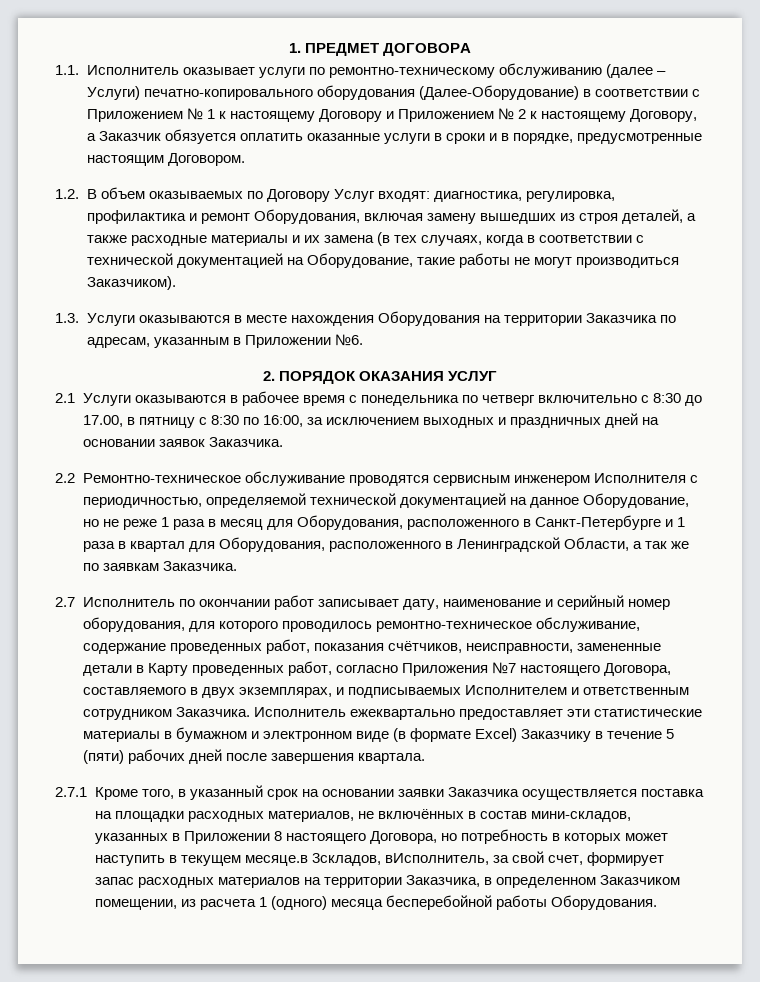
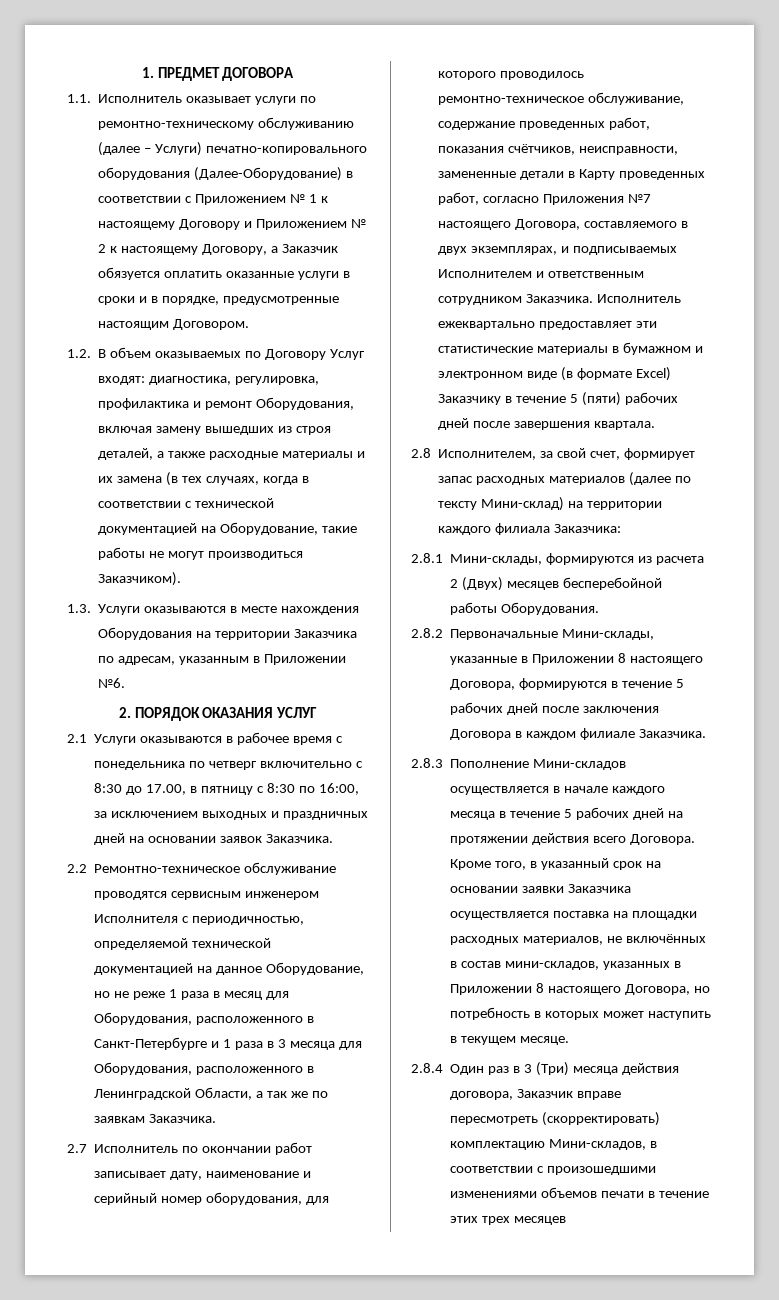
[129,541,185,552] квартал -> [277,1039,335,1050] 3 месяца
[55,787,87,797] 2.7.1 -> [411,448,695,460] [438,472,691,486] [438,497,662,511] [438,523,622,535] [411,553,704,565] [450,577,662,591] [450,602,600,615] [411,628,655,640] [450,653,703,665] [450,678,684,690] [450,702,659,715] [450,728,706,740] [411,758,627,770] [450,786,665,795] [450,807,683,820] [450,833,695,845] 2.8 Исполнителем, за свой счет, формирует запас расходных материалов (далее по тексту Мини-склад) на территории каждого филиала Заказчика: // 2.8.1 Мини-склады, формируются из расчета 2 (Двух) месяцев бесперебойной работы Оборудования. // 2.8.2 Первоначальные Мини-склады, указанные в Приложении 8 настоящего Договора, формируются в течение 5 рабочих дней после заключения Договора в каждом филиале Заказчика. // 2.8.3 Пополнение Мини-складов осуществляется в начале каждого месяца в течение 5 рабочих дней на протяжении действия всего Договора.
[244,851,664,866] [94,875,680,888] [94,895,657,910] месяце.в 3складов, вИсполнитель, за свой счет, формирует запас расходных материалов на территории Заказчика, в определенном Заказчиком помещении, из расчета 1 (одного) месяца бесперебойной работы Оборудования. -> [520,1036,570,1045] [411,1062,679,1076] [450,1089,622,1100] [450,1112,661,1126] [450,1139,658,1150] [450,1166,657,1175] [450,1187,709,1198] [450,1216,567,1225] месяце. // 2.8.4 Один раз в 3 (Три) месяца действия договора, Заказчик вправе пересмотреть (скорректировать) комплектацию Мини-складов, в соответствии с произошедшими изменениями объемов печати в течение этих трех месяцев

